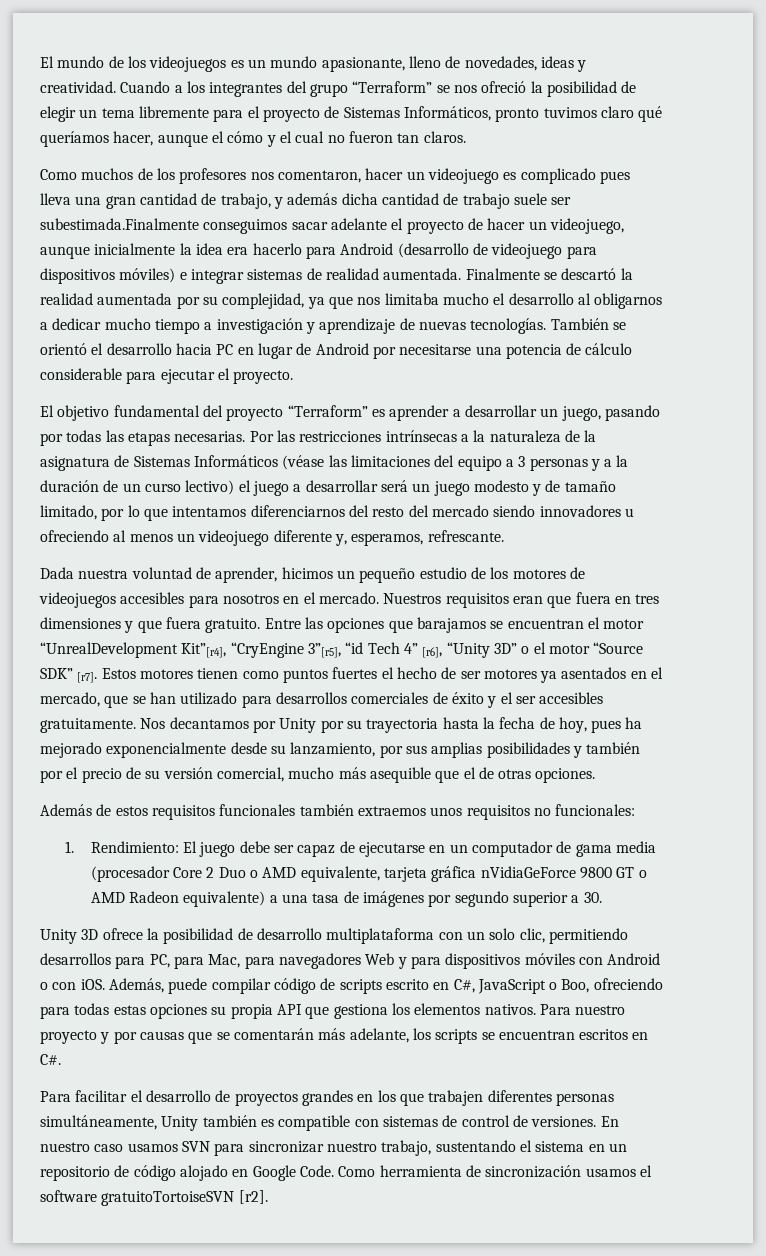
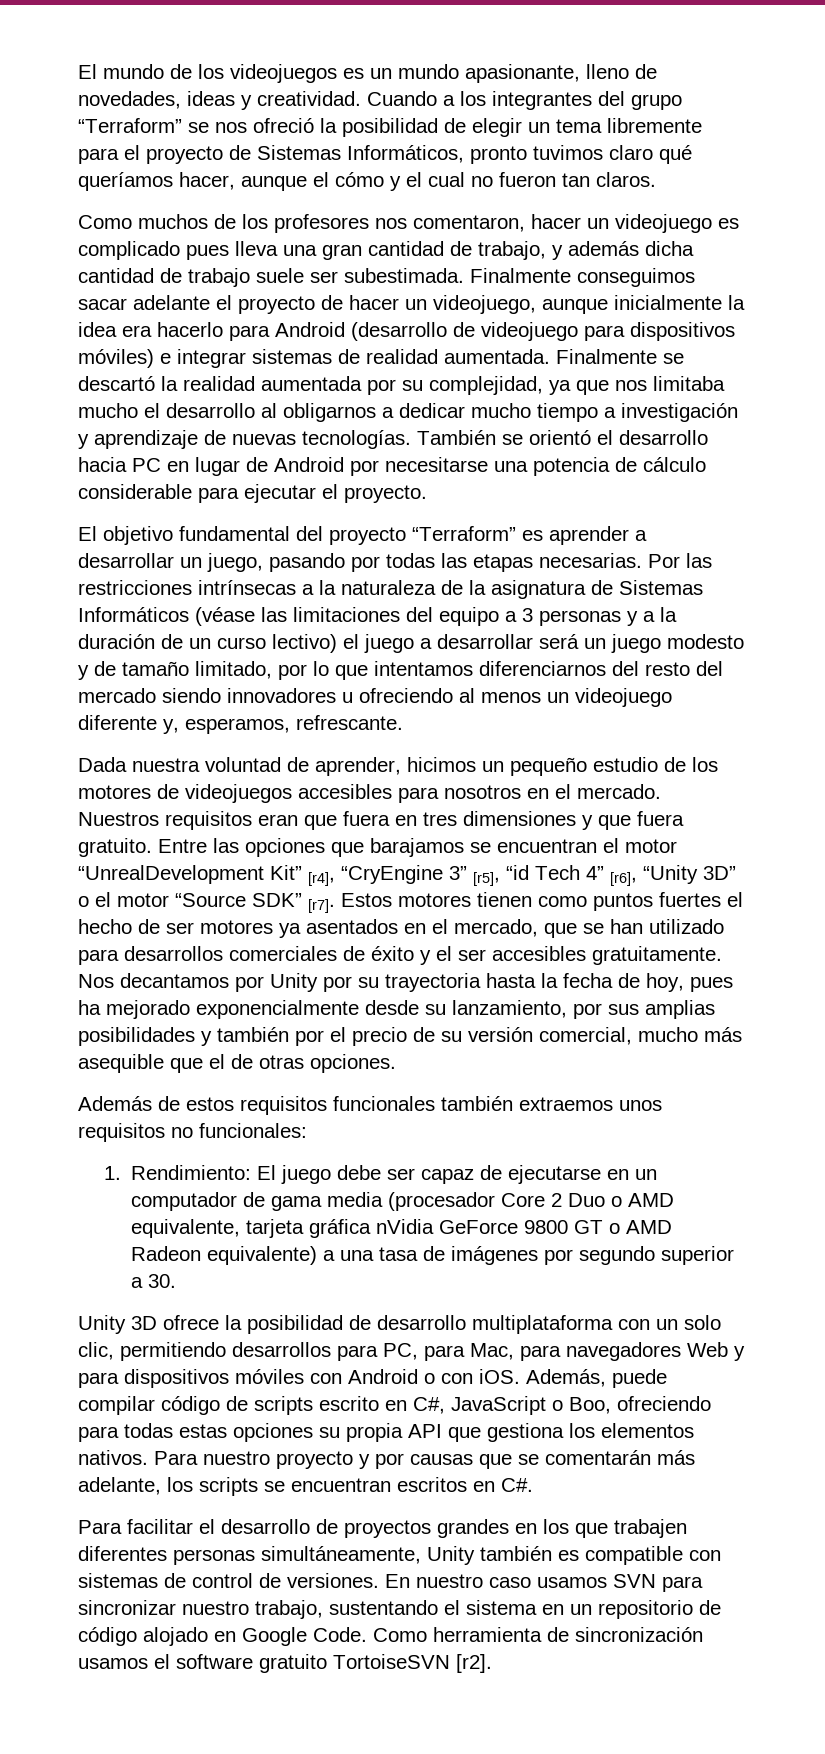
[40,218,199,230] subestimada.Finalmente -> [344,268,571,283] subestimada. Finalmente
[181,642,341,658] Kit”[r4], “CryEngine 3”[r5], -> [270,865,500,886] Kit” [r4], “CryEngine 3” [r5],
[480,866,576,878] nVidiaGeForce -> [375,1219,518,1234] nVidia GeForce
[101,1191,235,1206] gratuitoTortoiseSVN -> [259,1654,450,1673] gratuito TortoiseSVN

